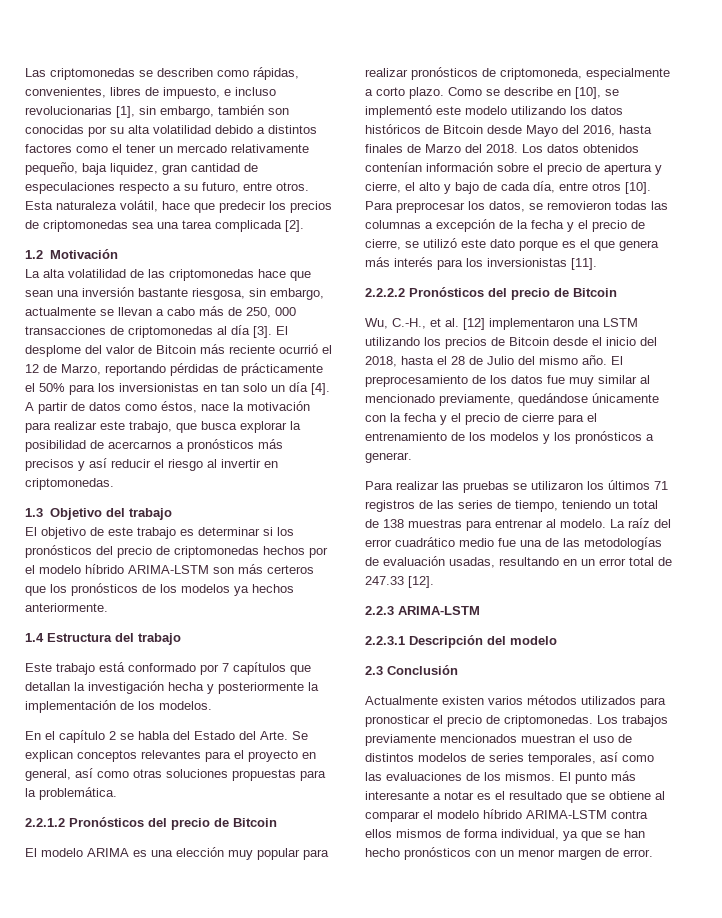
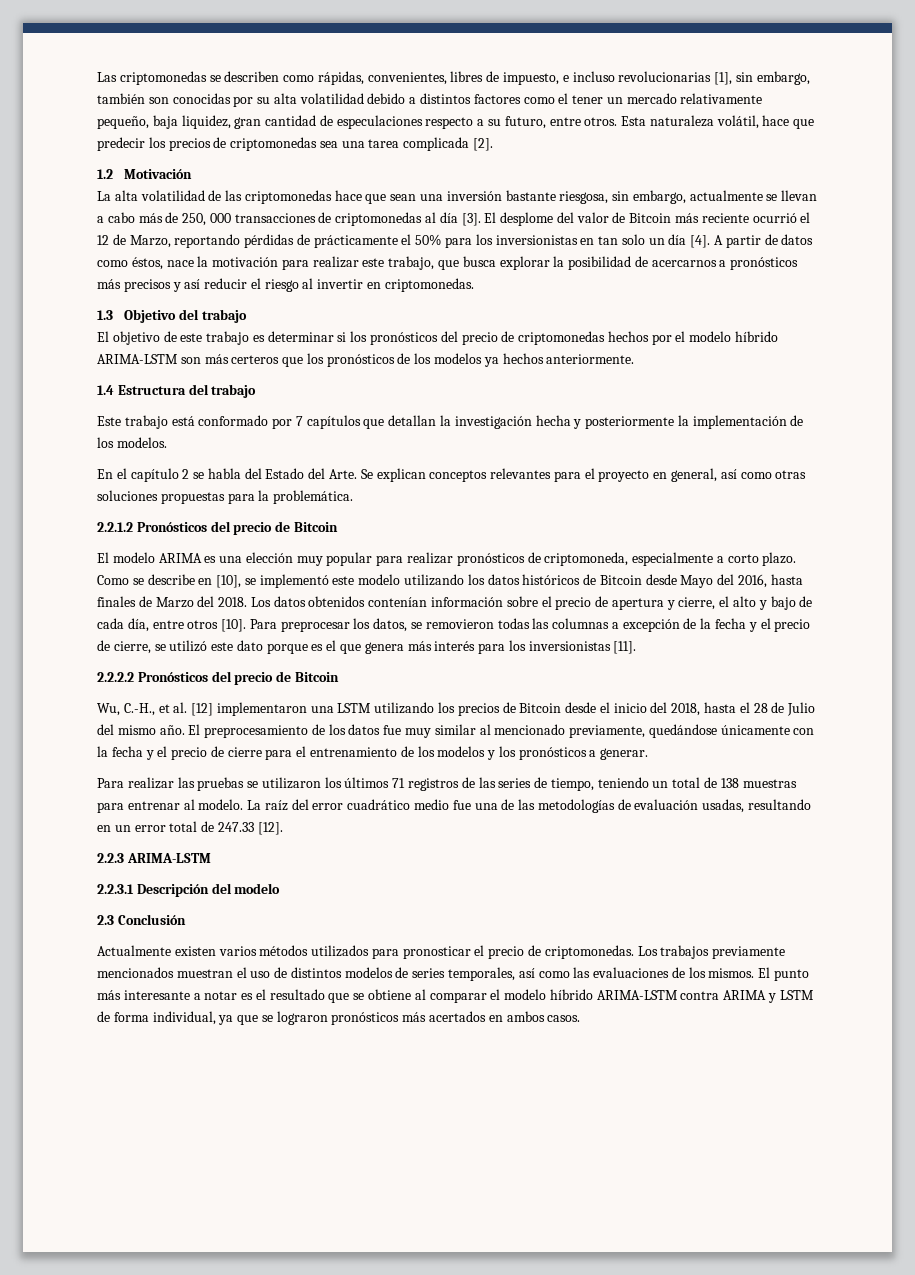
[365,829,442,838] ellos mismos -> [723,990,814,1003] ARIMA y LSTM
[624,829,645,838] [365,847,653,860] han hecho pronósticos con un menor margen de error. -> [276,1011,581,1025] lograron pronósticos más acertados en ambos casos.

